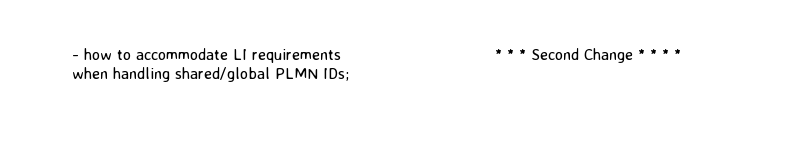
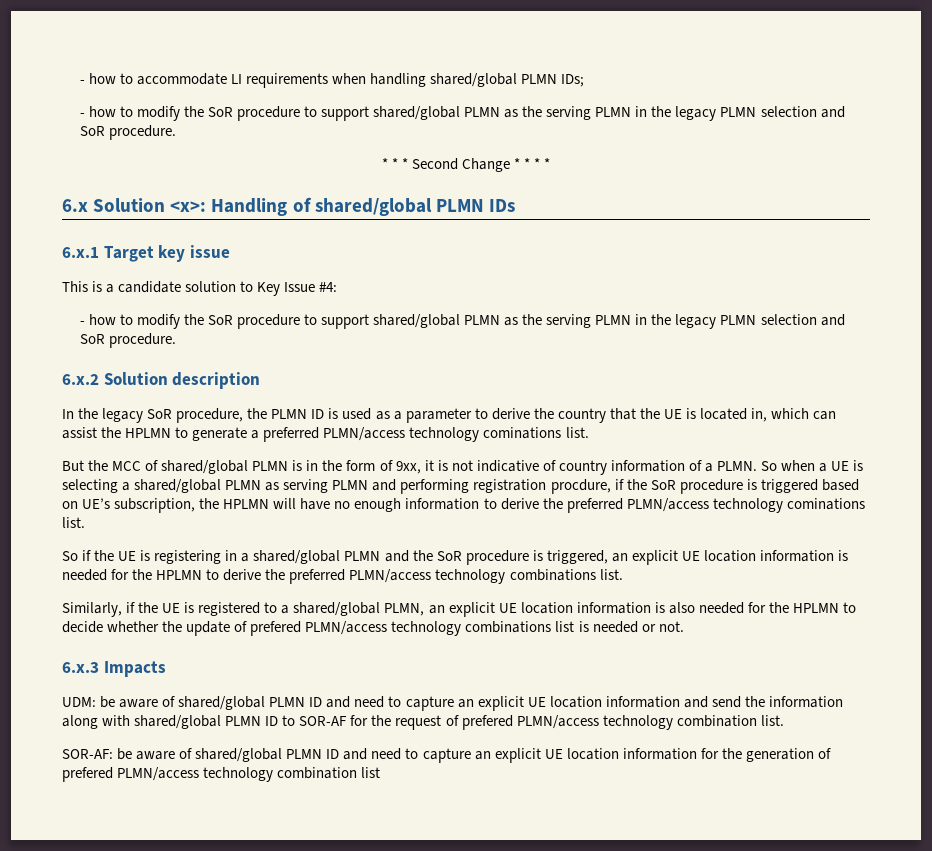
(349, 74) none -> [79,106,845,121] [79,125,176,140] // - how to modify the SoR procedure to support shared/global PLMN as the serving PLMN in the legacy PLMN selection and SoR procedure.
(681, 54) none -> [62,197,515,216] [62,245,230,262] [62,281,338,296] [79,314,845,329] [79,333,176,348] [62,372,261,389] [62,408,837,423] [62,427,589,442] [62,460,864,475] [62,479,859,494] [62,498,865,513] [62,517,85,528] [62,550,849,565] [62,569,623,584] [62,602,857,617] [62,621,684,636] [62,661,166,677] [62,696,843,711] [62,715,784,730] [62,748,831,763] [62,767,381,782] // 6.x Solution <x>: Handling of shared/global PLMN IDs // 6.x.1 Target key issue // This is a candidate solution to Key Issue #4: // - how to modify the SoR procedure to support shared/global PLMN as the serving PLMN in the legacy PLMN selection and SoR procedure. // 6.x.2 Solution description // In the legacy SoR procedure, the PLMN ID is used as a parameter to derive the country that the UE is located in, which can assist the HPLMN to generate a preferred PLMN/access technology cominations list. // But the MCC of shared/global PLMN is in the form of 9xx, it is not indicative of country information of a PLMN. So when a UE is selecting a shared/global PLMN as serving PLMN and performing registration procdure, if the SoR procedure is triggered based on UE’s subscription, the HPLMN will have no enough information to derive the preferred PLMN/access technology cominations list. // So if the UE is registering in a shared/global PLMN and the SoR procedure is triggered, an explicit UE location information is needed for the HPLMN to derive the preferred PLMN/access technology combinations list. // Similarly, if the UE is registered to a shared/global PLMN, an explicit UE location information is also needed for the HPLMN to decide whether the update of prefered PLMN/access technology combinations list is needed or not. // 6.x.3 Impacts // UDM: be aware of shared/global PLMN ID and need to capture an explicit UE location information and send the information along with shared/global PLMN ID to SOR-AF for the request of prefered PLMN/access technology combination list. // SOR-AF: be aware of shared/global PLMN ID and need to capture an explicit UE location information for the generation of prefered PLMN/access technology combination list

